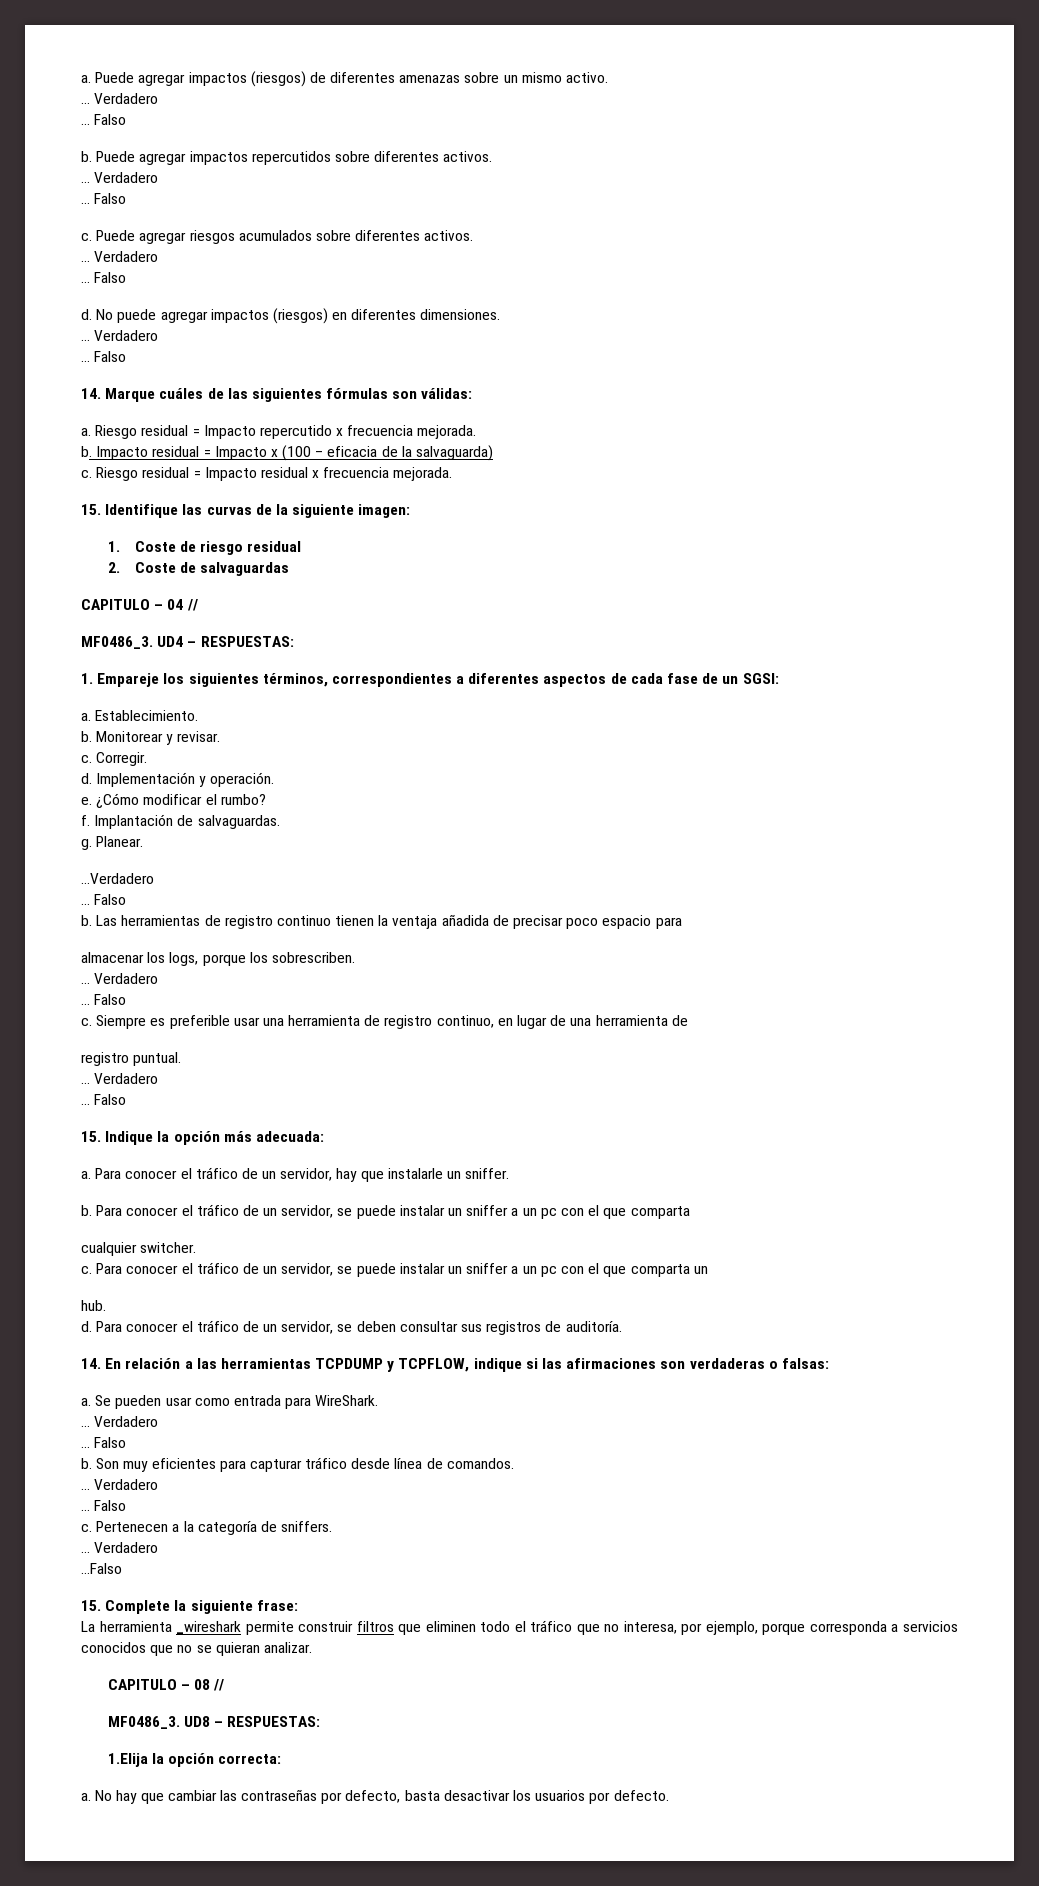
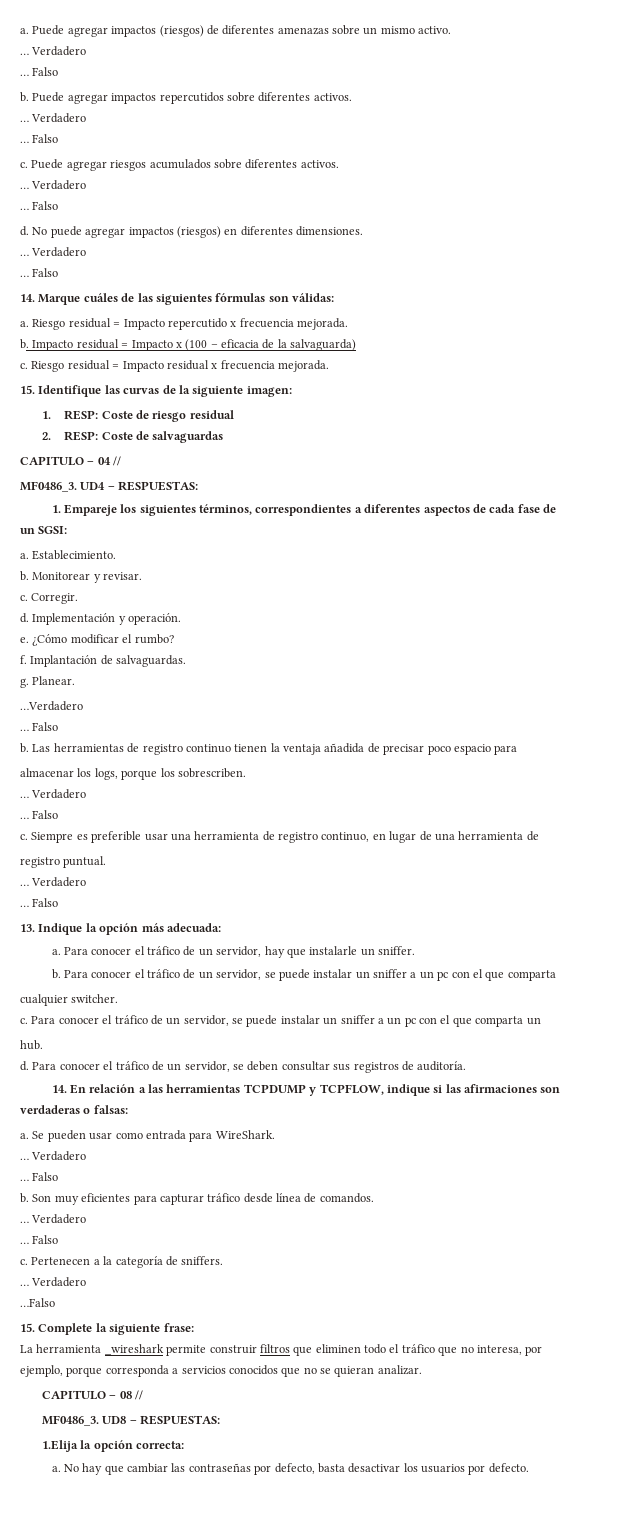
(120, 546) none -> [64,410,99,420] RESP:
(120, 567) none -> [64,431,99,441] RESP:
[81,1131,101,1142] 15. -> [20,924,35,932] 13.

